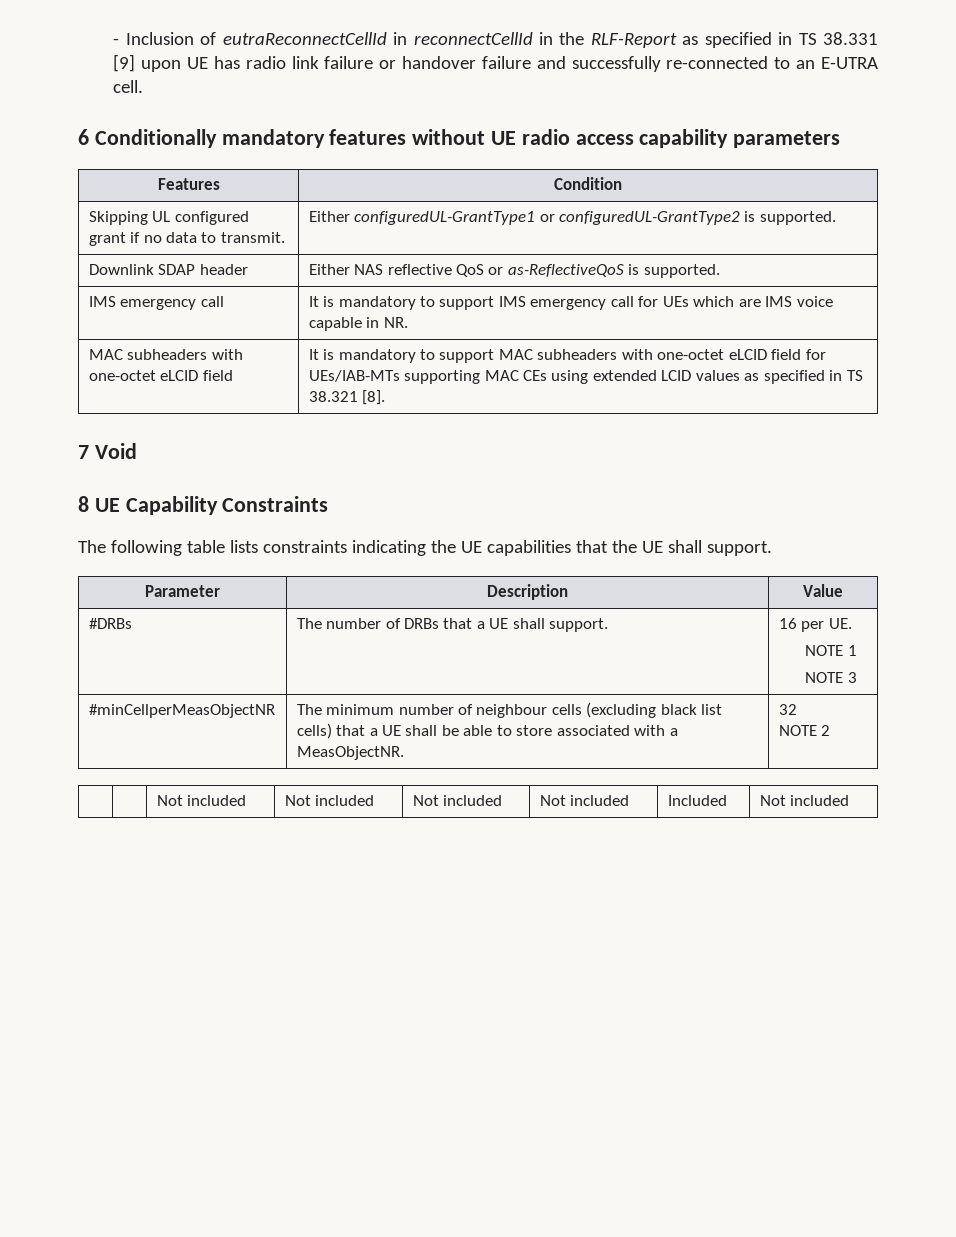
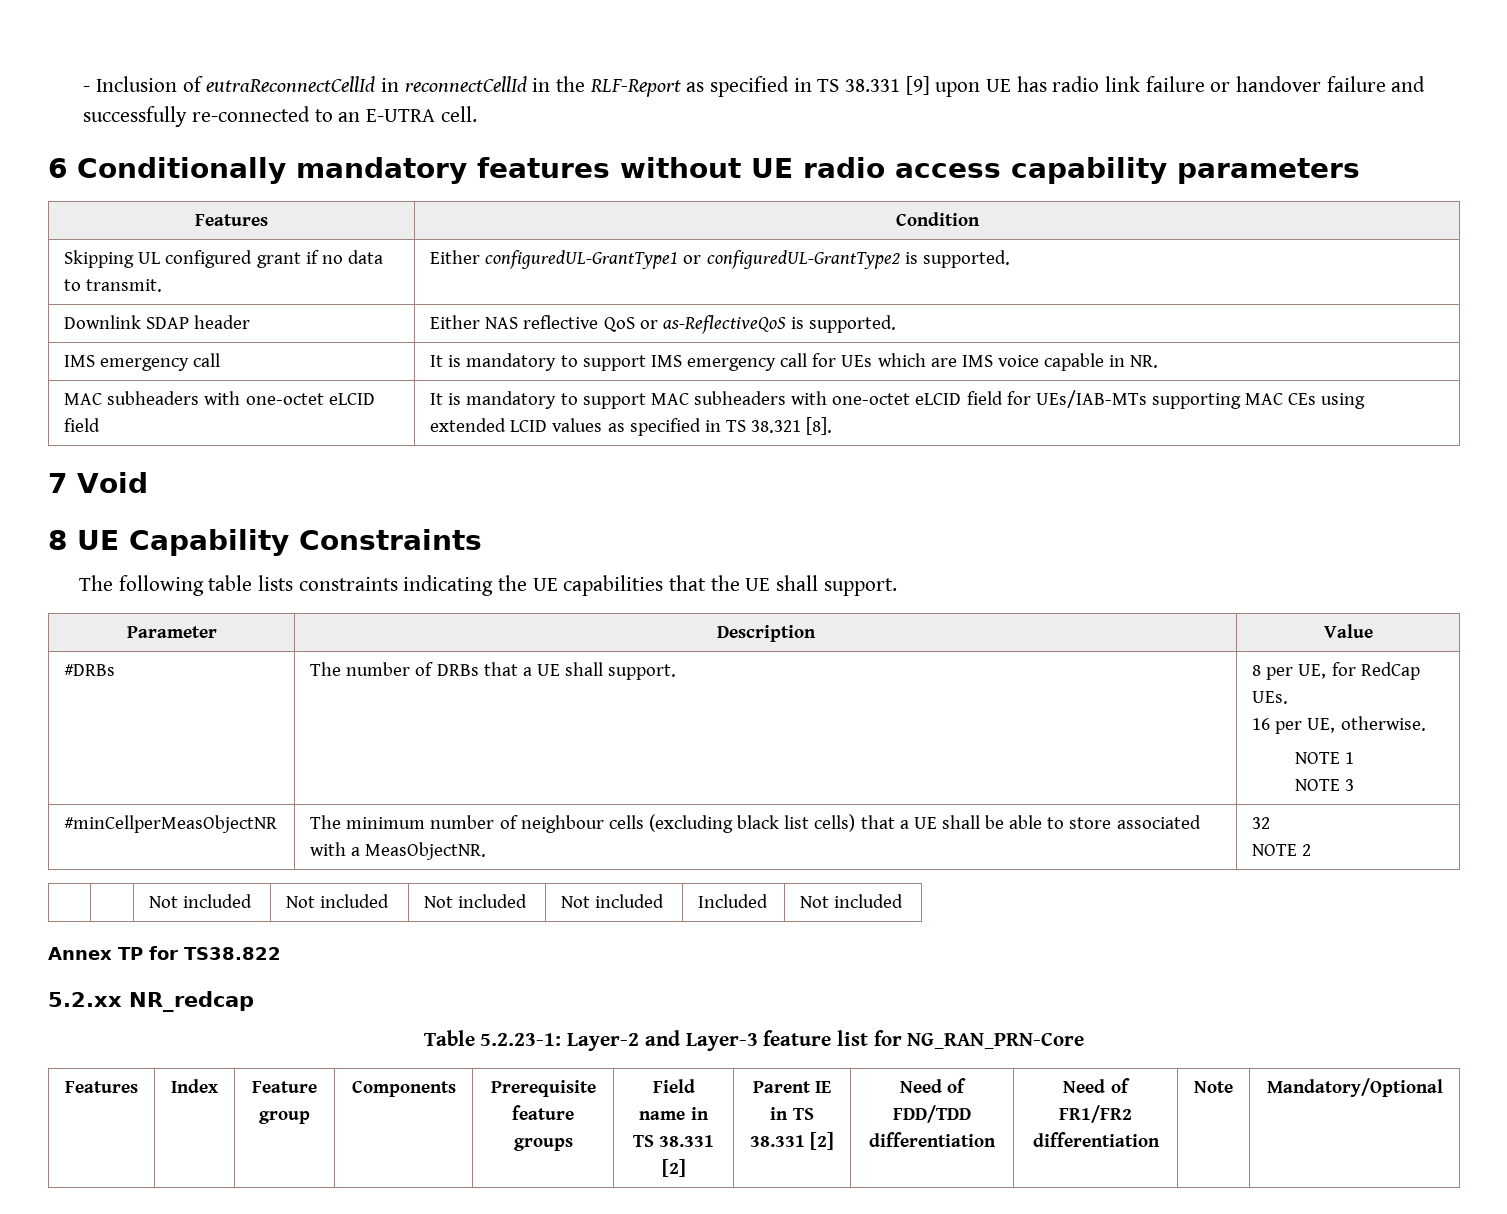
[778,618,852,632] 16 per UE. -> [1252,662,1420,680] [1252,691,1289,704] [1252,716,1426,734] 8 per UE, for RedCap UEs. // 16 per UE, otherwise.
(850, 800) none -> [48,946,281,960] [48,991,254,1012] [423,1030,1085,1051] [65,1081,138,1093] [171,1079,218,1093] [252,1081,317,1093] [259,1111,310,1124] [351,1080,456,1097] [490,1080,596,1097] [512,1105,574,1120] [513,1138,573,1151] [652,1079,695,1093] [639,1107,709,1120] [632,1135,715,1147] [661,1159,686,1177] [752,1081,832,1093] [770,1107,814,1120] [749,1132,835,1150] [899,1078,967,1093] [893,1105,971,1123] [869,1132,996,1147] [1063,1078,1130,1093] [1059,1105,1132,1123] [1032,1132,1160,1147] [1194,1081,1233,1093] [1266,1078,1443,1097] // Annex TP for TS38.822 // 5.2.xx NR_redcap // Table 5.2.23-1: Layer-2 and Layer-3 feature list for NG_RAN_PRN-Core // Features | Index | Feature group | Components | Prerequisite feature groups | Field name in TS 38.331 [2] | Parent IE in TS 38.331 [2] | Need of FDD/TDD differentiation | Need of FR1/FR2 differentiation | Note | Mandatory/Optional

